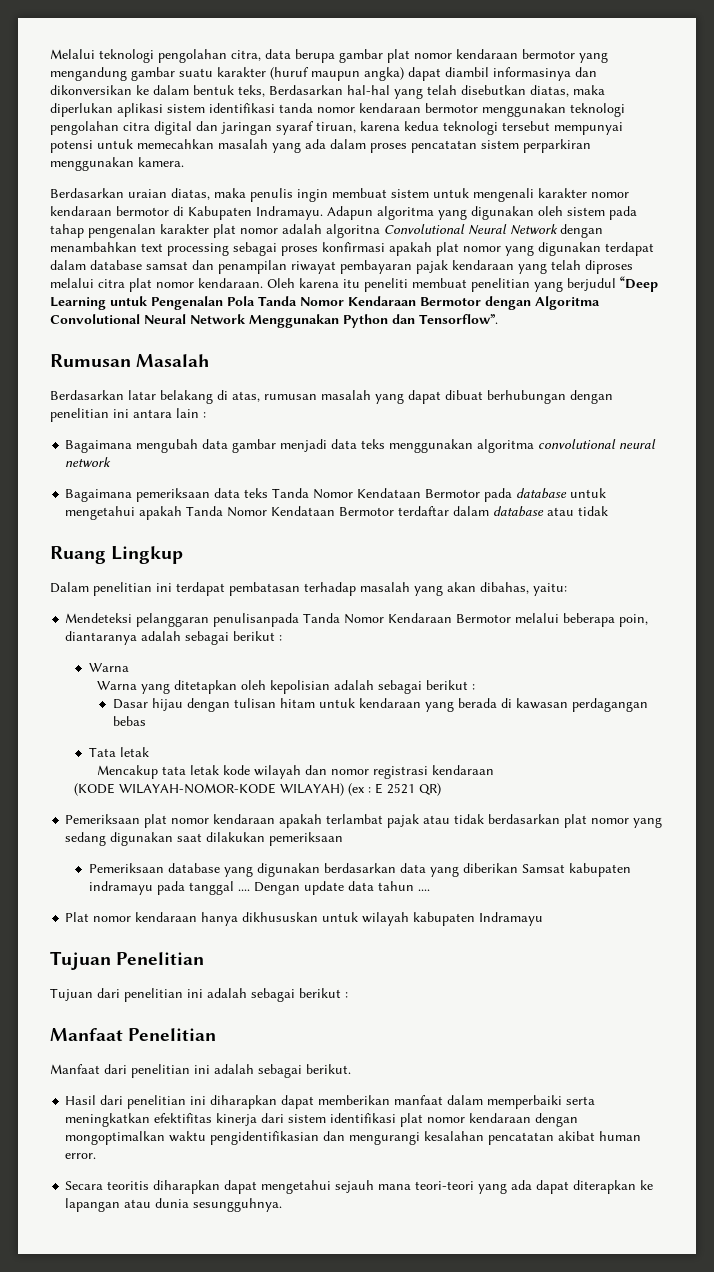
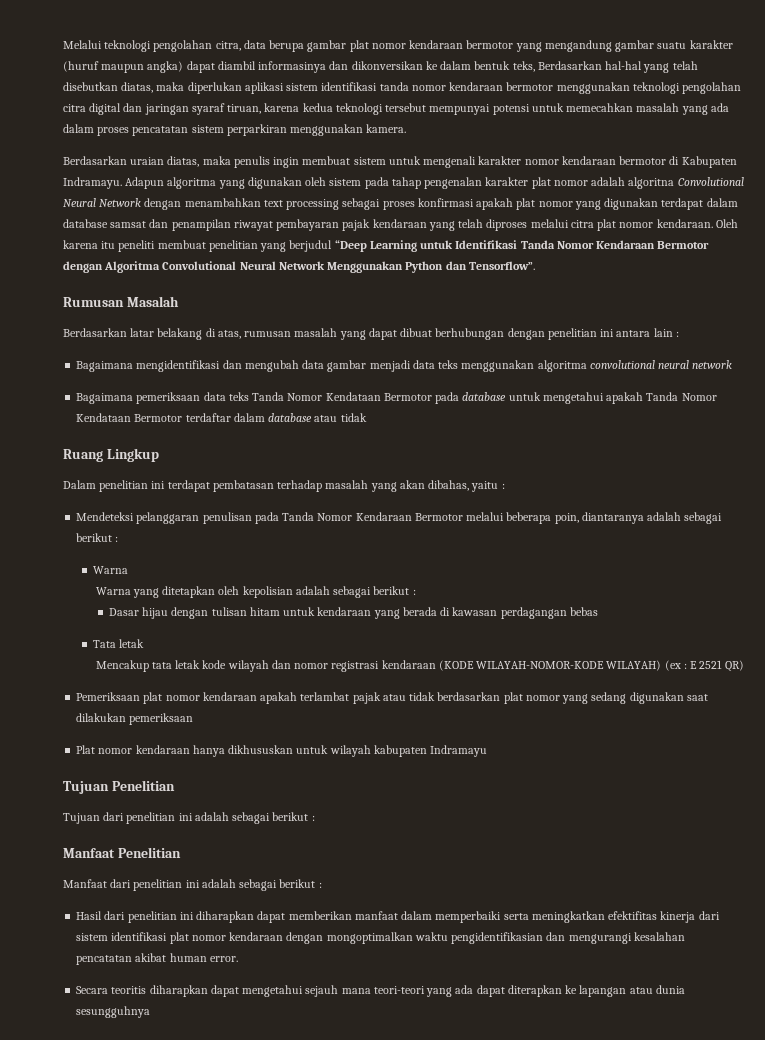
[151,296,255,310] Pengenalan Pola -> [455,240,518,249] Identifikasi
(133, 446) none -> [136,360,242,372] mengidentifikasi dan
[533,583,567,596] yaitu: -> [471,481,505,492] yaitu :
[213,613,300,627] penulisanpada -> [202,512,279,524] penulisan pada
(495, 770) // -> (436, 664) none
[88,863,631,877] [88,881,430,895] // Pemeriksaan database yang digunakan berdasarkan data yang diberikan Samsat kabupaten indramayu pada tanggal .... Dengan update data tahun .... -> (194, 719) none
[306,1064,351,1074] berikut. -> [279,879,322,888] berikut :
[193,1198,283,1212] sesungguhnya. -> [76,1006,151,1018] sesungguhnya

